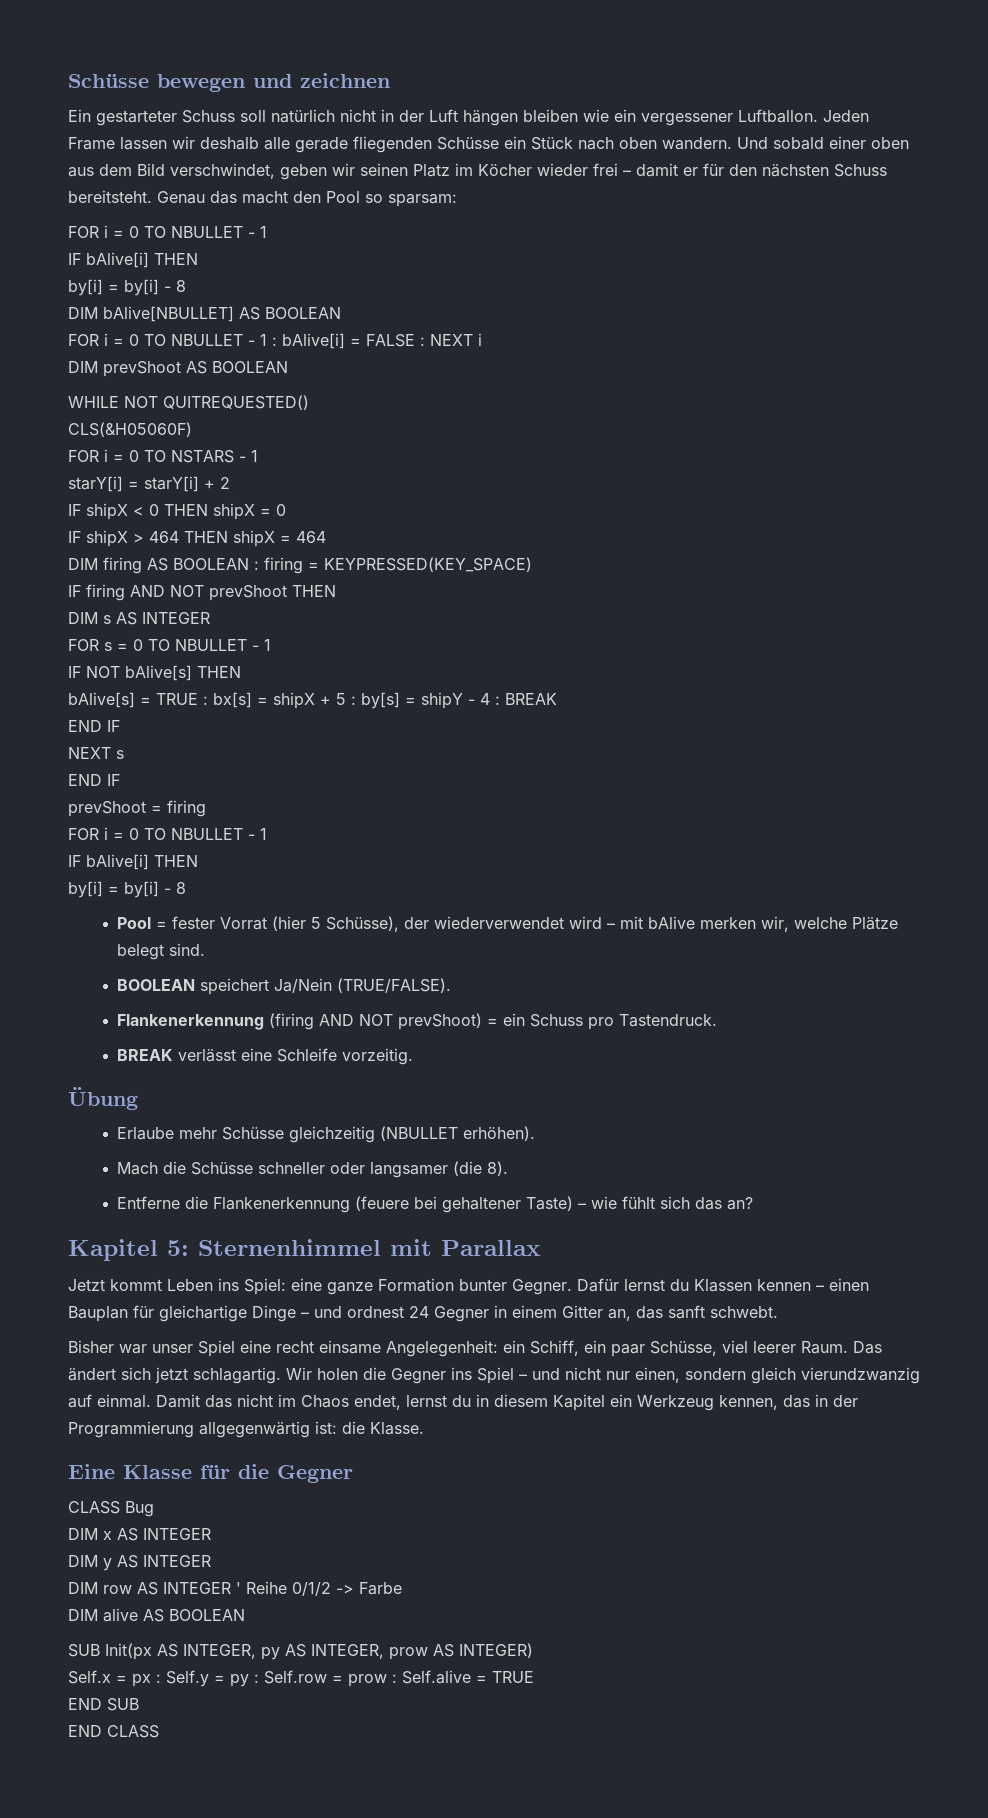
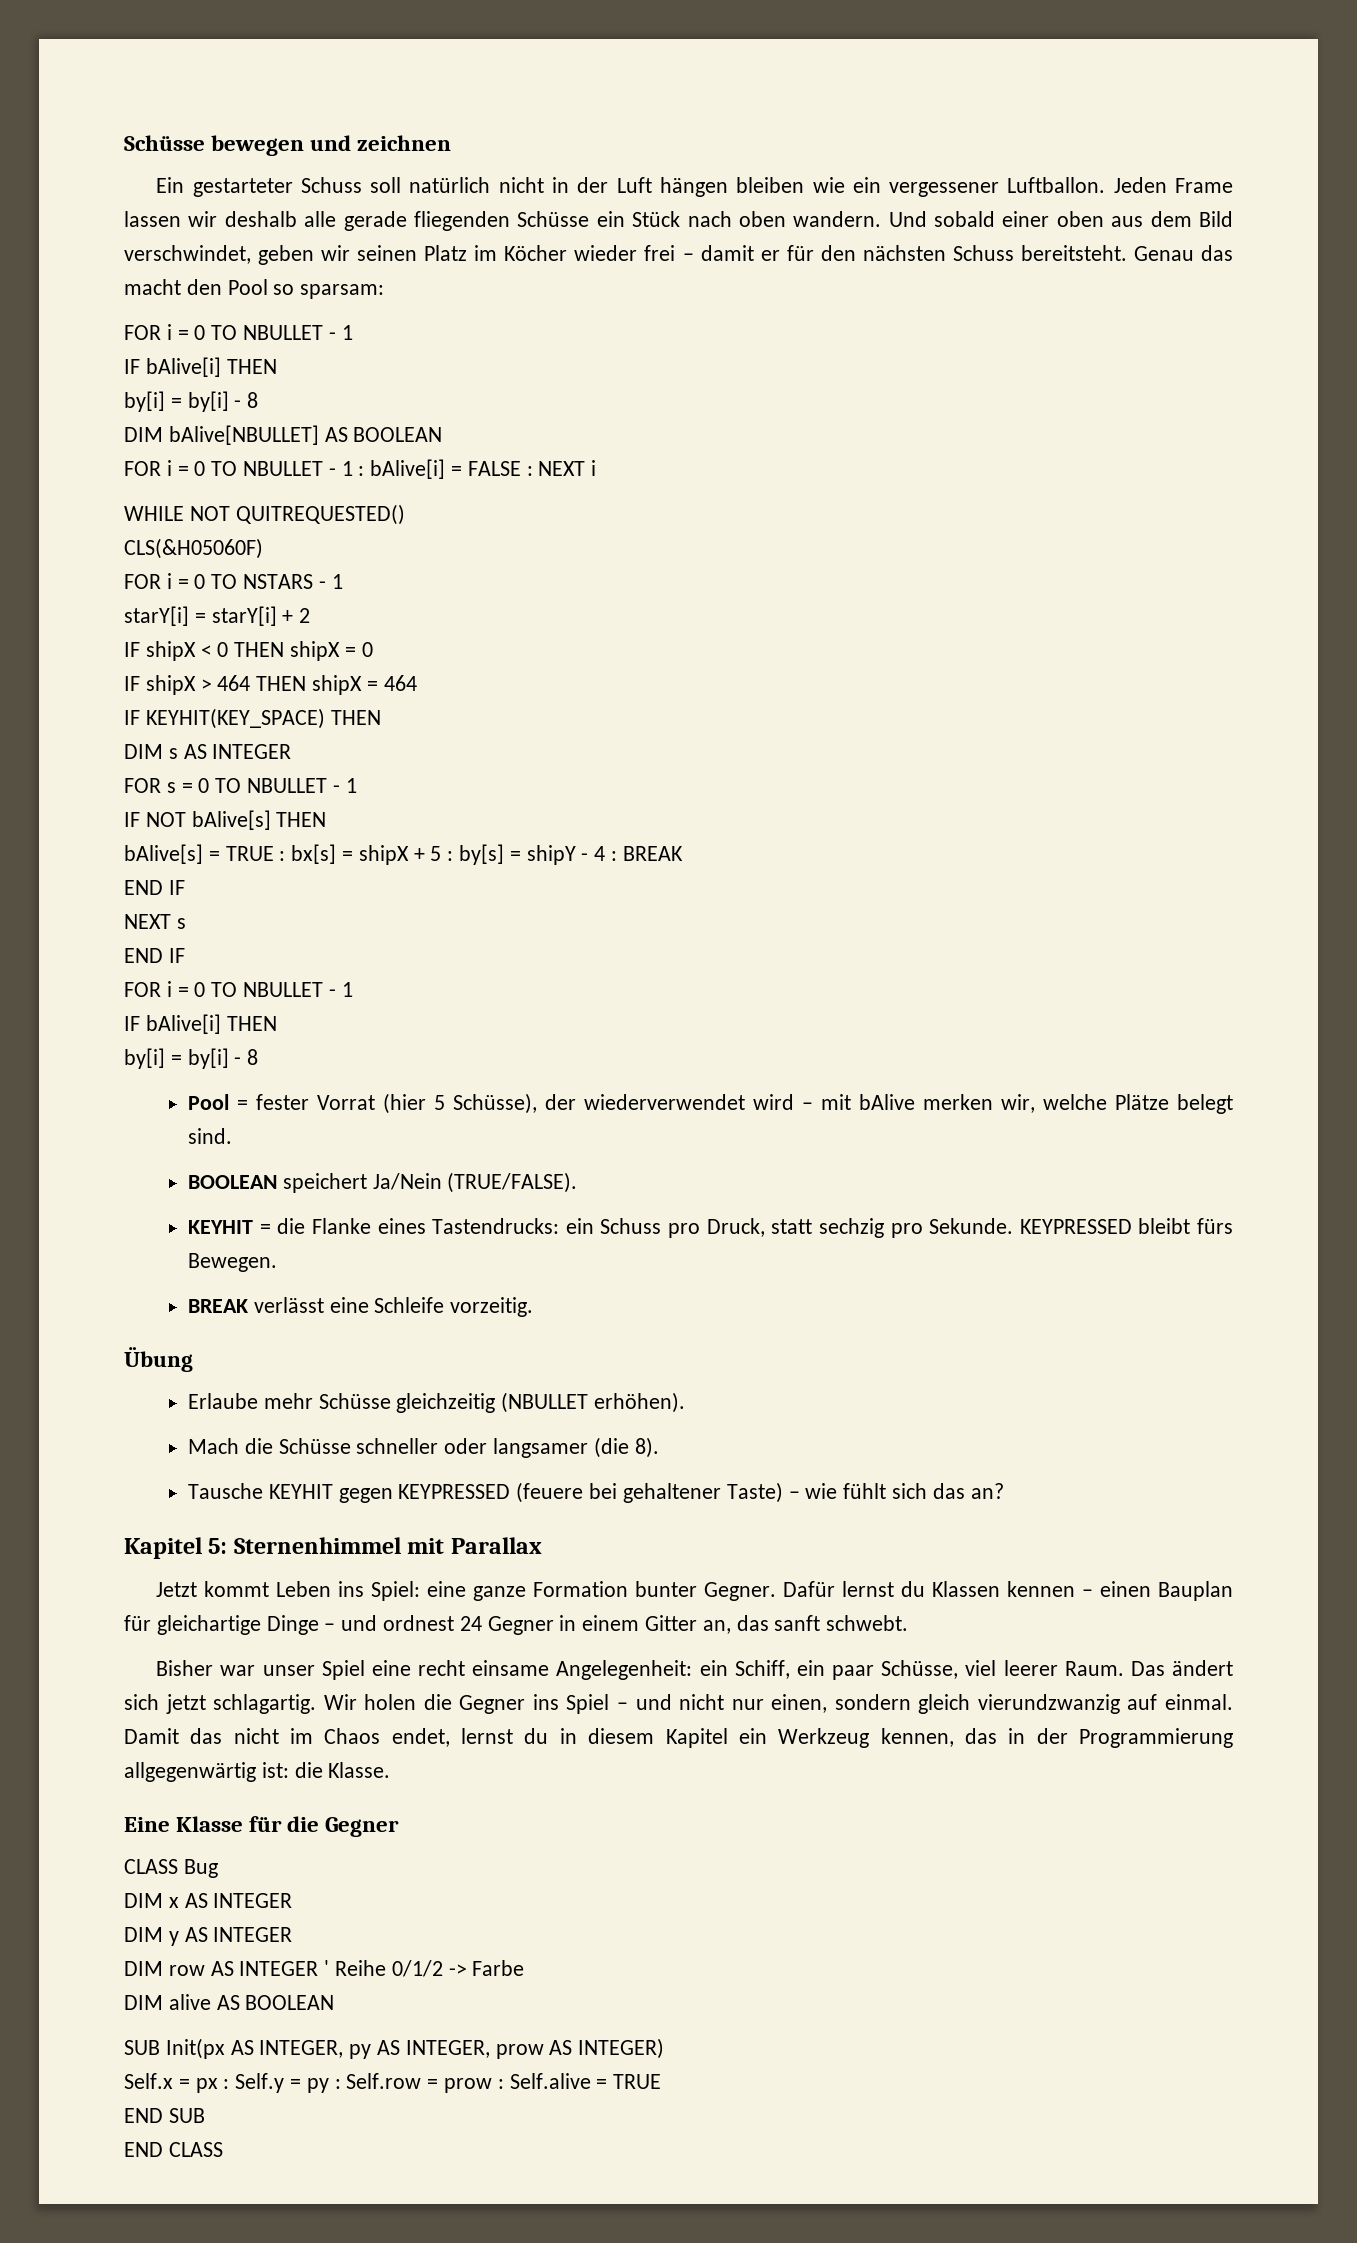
[68,361,288,377] // DIM prevShoot AS BOOLEAN -> (597, 468) none
[68,557,532,574] [68,584,287,601] DIM firing AS BOOLEAN : firing = KEYPRESSED(KEY_SPACE) // IF firing AND NOT prevShoot -> [124,708,325,729] IF KEYHIT(KEY_SPACE)
[68,800,206,817] // prevShoot = firing -> (185, 955) none
[117,1013,718,1030] Flankenerkennung (firing AND NOT prevShoot) = ein Schuss pro Tastendruck. -> [188,1218,1234,1238] [188,1253,278,1272] KEYHIT = die Flanke eines Tastendrucks: ein Schuss pro Druck, statt sechzig pro Sekunde. KEYPRESSED bleibt fürs Bewegen.
[117,1196,351,1213] Entferne die Flankenerkennung -> [188,1483,511,1503] Tausche KEYHIT gegen KEYPRESSED

